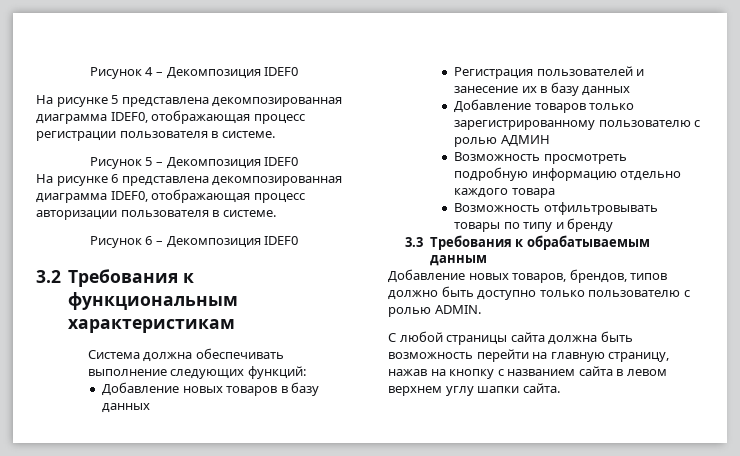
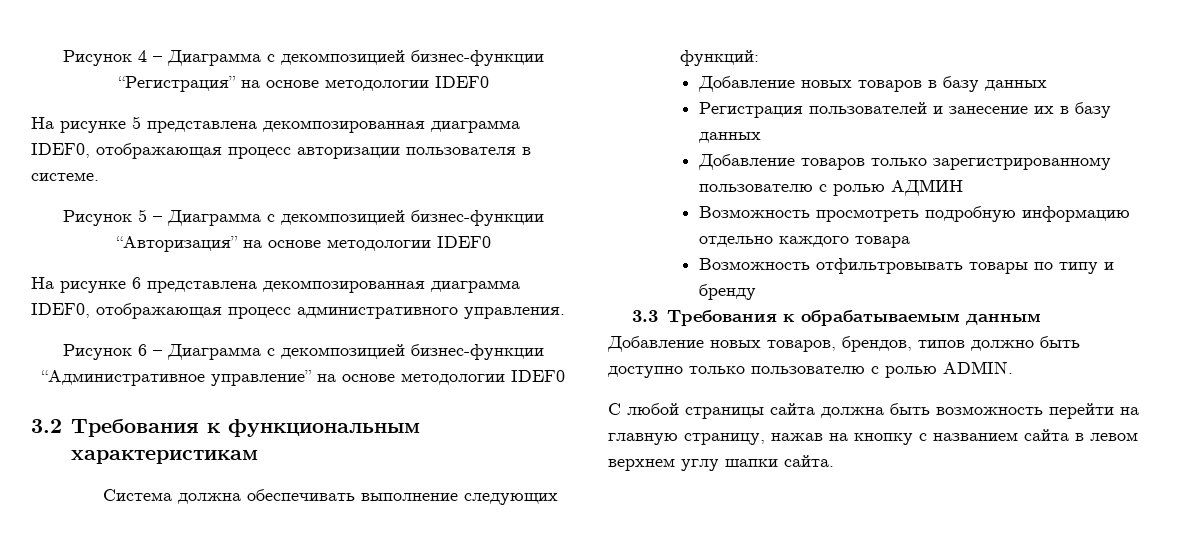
[166,67,261,79] Декомпозиция -> [167,50,544,66] [117,76,429,92] Диаграмма с декомпозицией бизнес-функции “Регистрация” на основе методологии
[36,131,275,141] [89,157,299,169] [36,174,343,186] [36,189,305,203] [36,210,276,220] [89,236,261,248] регистрации пользователя в системе. // Рисунок 5 – Декомпозиция IDEF0 // На рисунке 6 представлена декомпозированная диаграмма IDEF0, отображающая процесс авторизации пользователя в системе. // Рисунок 6 – Декомпозиция -> [297,147,531,159] [31,172,99,181] [63,209,544,226] [115,236,491,252] [31,277,520,293] [31,303,565,319] [63,344,544,360] [41,370,505,386] авторизации пользователя в системе. // Рисунок 5 – Диаграмма с декомпозицией бизнес-функции “Авторизация” на основе методологии IDEF0 // На рисунке 6 представлена декомпозированная диаграмма IDEF0, отображающая процесс административного управления. // Рисунок 6 – Диаграмма с декомпозицией бизнес-функции “Административное управление” на основе методологии

